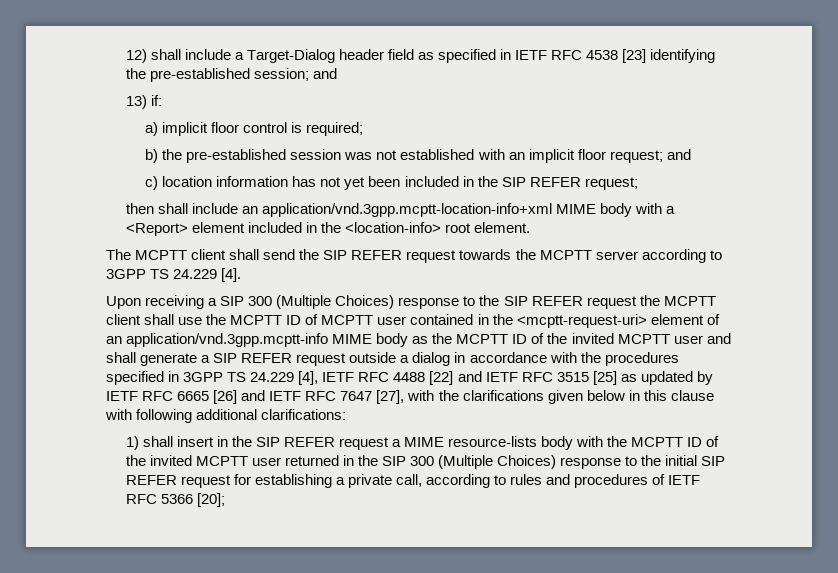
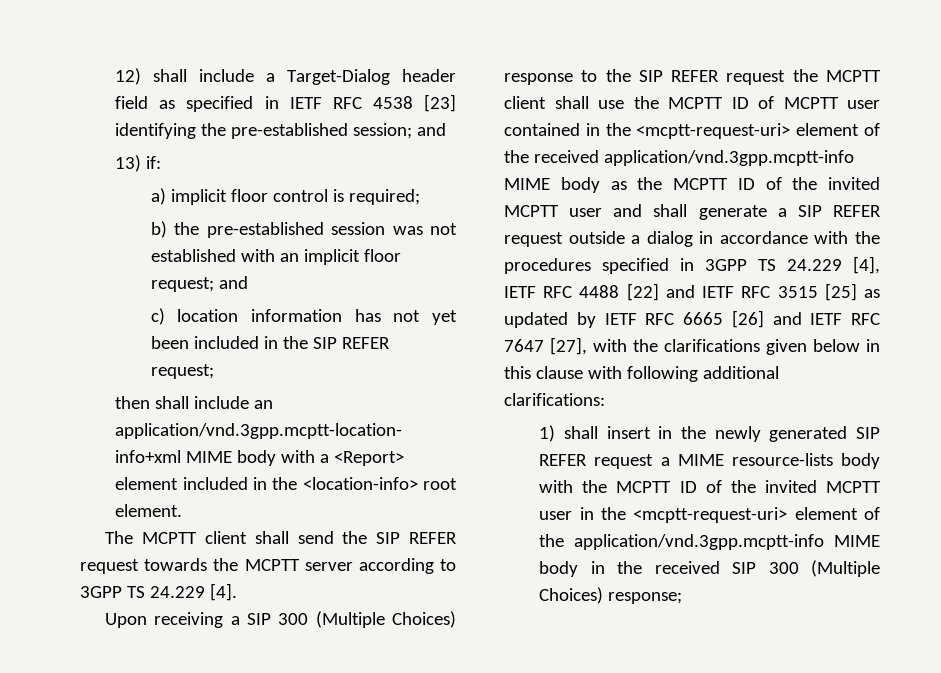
[106,336,122,344] an -> [504,150,599,163] the received
(252, 441) none -> [714,426,848,442] newly generated
[284,455,726,469] [125,474,701,488] [125,493,225,507] returned in the SIP 300 (Multiple Choices) response to the initial SIP REFER request for establishing a private call, according to rules and procedures of IETF RFC 5366 [20]; -> [579,507,880,523] [539,534,880,550] [539,560,880,577] [539,587,683,604] in the <mcptt-request-uri> element of the application/vnd.3gpp.mcptt-info MIME body in the received SIP 300 (Multiple Choices) response;

